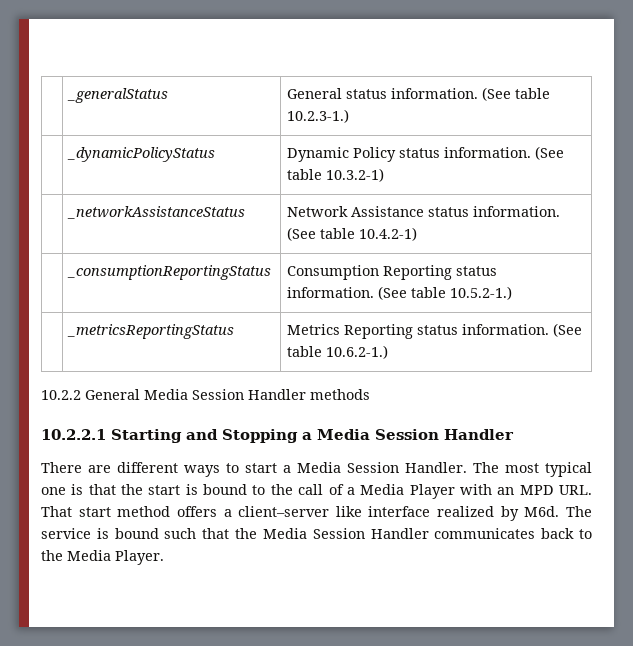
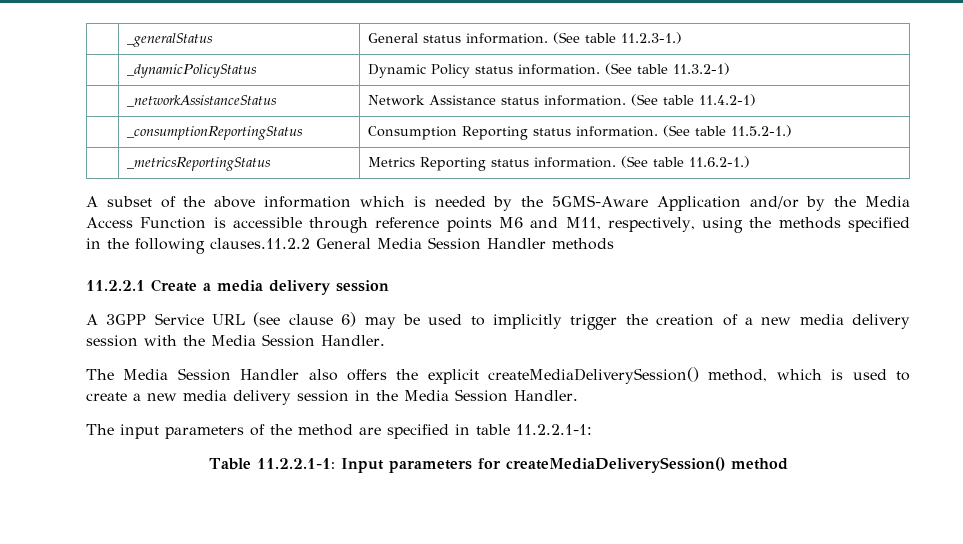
[287,109,350,123] 10.2.3-1.) -> [621,32,683,44] 11.2.3-1.)
[326,168,385,182] 10.3.2-1) -> [673,63,731,75] 11.3.2-1)
[359,227,418,241] 10.4.2-1) -> [699,94,757,106] 11.4.2-1)
[450,286,513,300] 10.5.2-1.) -> [731,125,793,137] 11.5.2-1.)
[326,345,389,359] [41,390,81,400] 10.6.2-1.) // 10.2.2 -> [689,156,751,168] [86,195,910,211] [86,217,910,233] [86,238,310,254] 11.6.2-1.) // A subset of the above information which is needed by the 5GMS-Aware Application and/or by the Media Access Function is accessible through reference points M6 and M11, respectively, using the methods specified in the following clauses.11.2.2
[41,429,514,443] [41,462,592,477] [41,484,593,499] [41,506,592,521] [41,528,592,539] [41,550,164,565] 10.2.2.1 Starting and Stopping a Media Session Handler // There are different ways to start a Media Session Handler. The most typical one is that the start is bound to the call of a Media Player with an MPD URL. That start method offers a client–server like interface realized by M6d. The service is bound such that the Media Session Handler communicates back to the Media Player. -> [86,279,389,295] [86,312,910,330] [86,334,385,347] [86,367,910,384] [86,389,578,405] [86,424,592,439] [208,457,788,473] 11.2.2.1 Create a media delivery session // A 3GPP Service URL (see clause 6) may be used to implicitly trigger the creation of a new media delivery session with the Media Session Handler. // The Media Session Handler also offers the explicit createMediaDeliverySession() method, which is used to create a new media delivery session in the Media Session Handler. // The input parameters of the method are specified in table 11.2.2.1-1: // Table 11.2.2.1-1: Input parameters for createMediaDeliverySession() method

